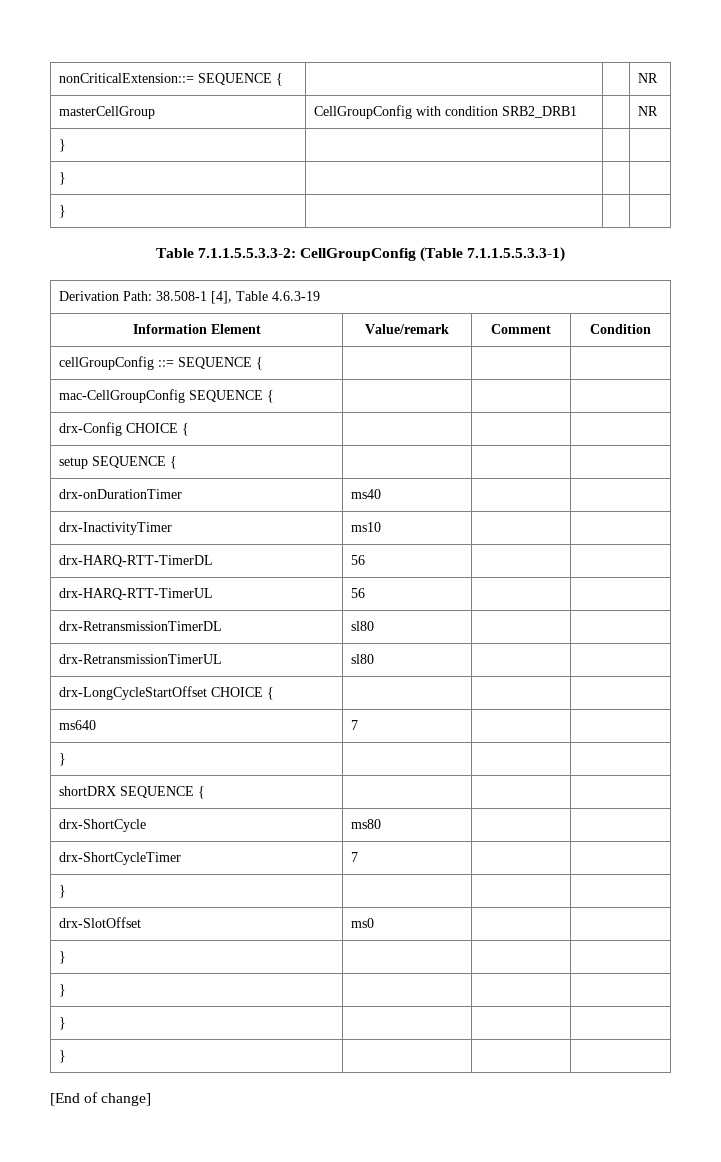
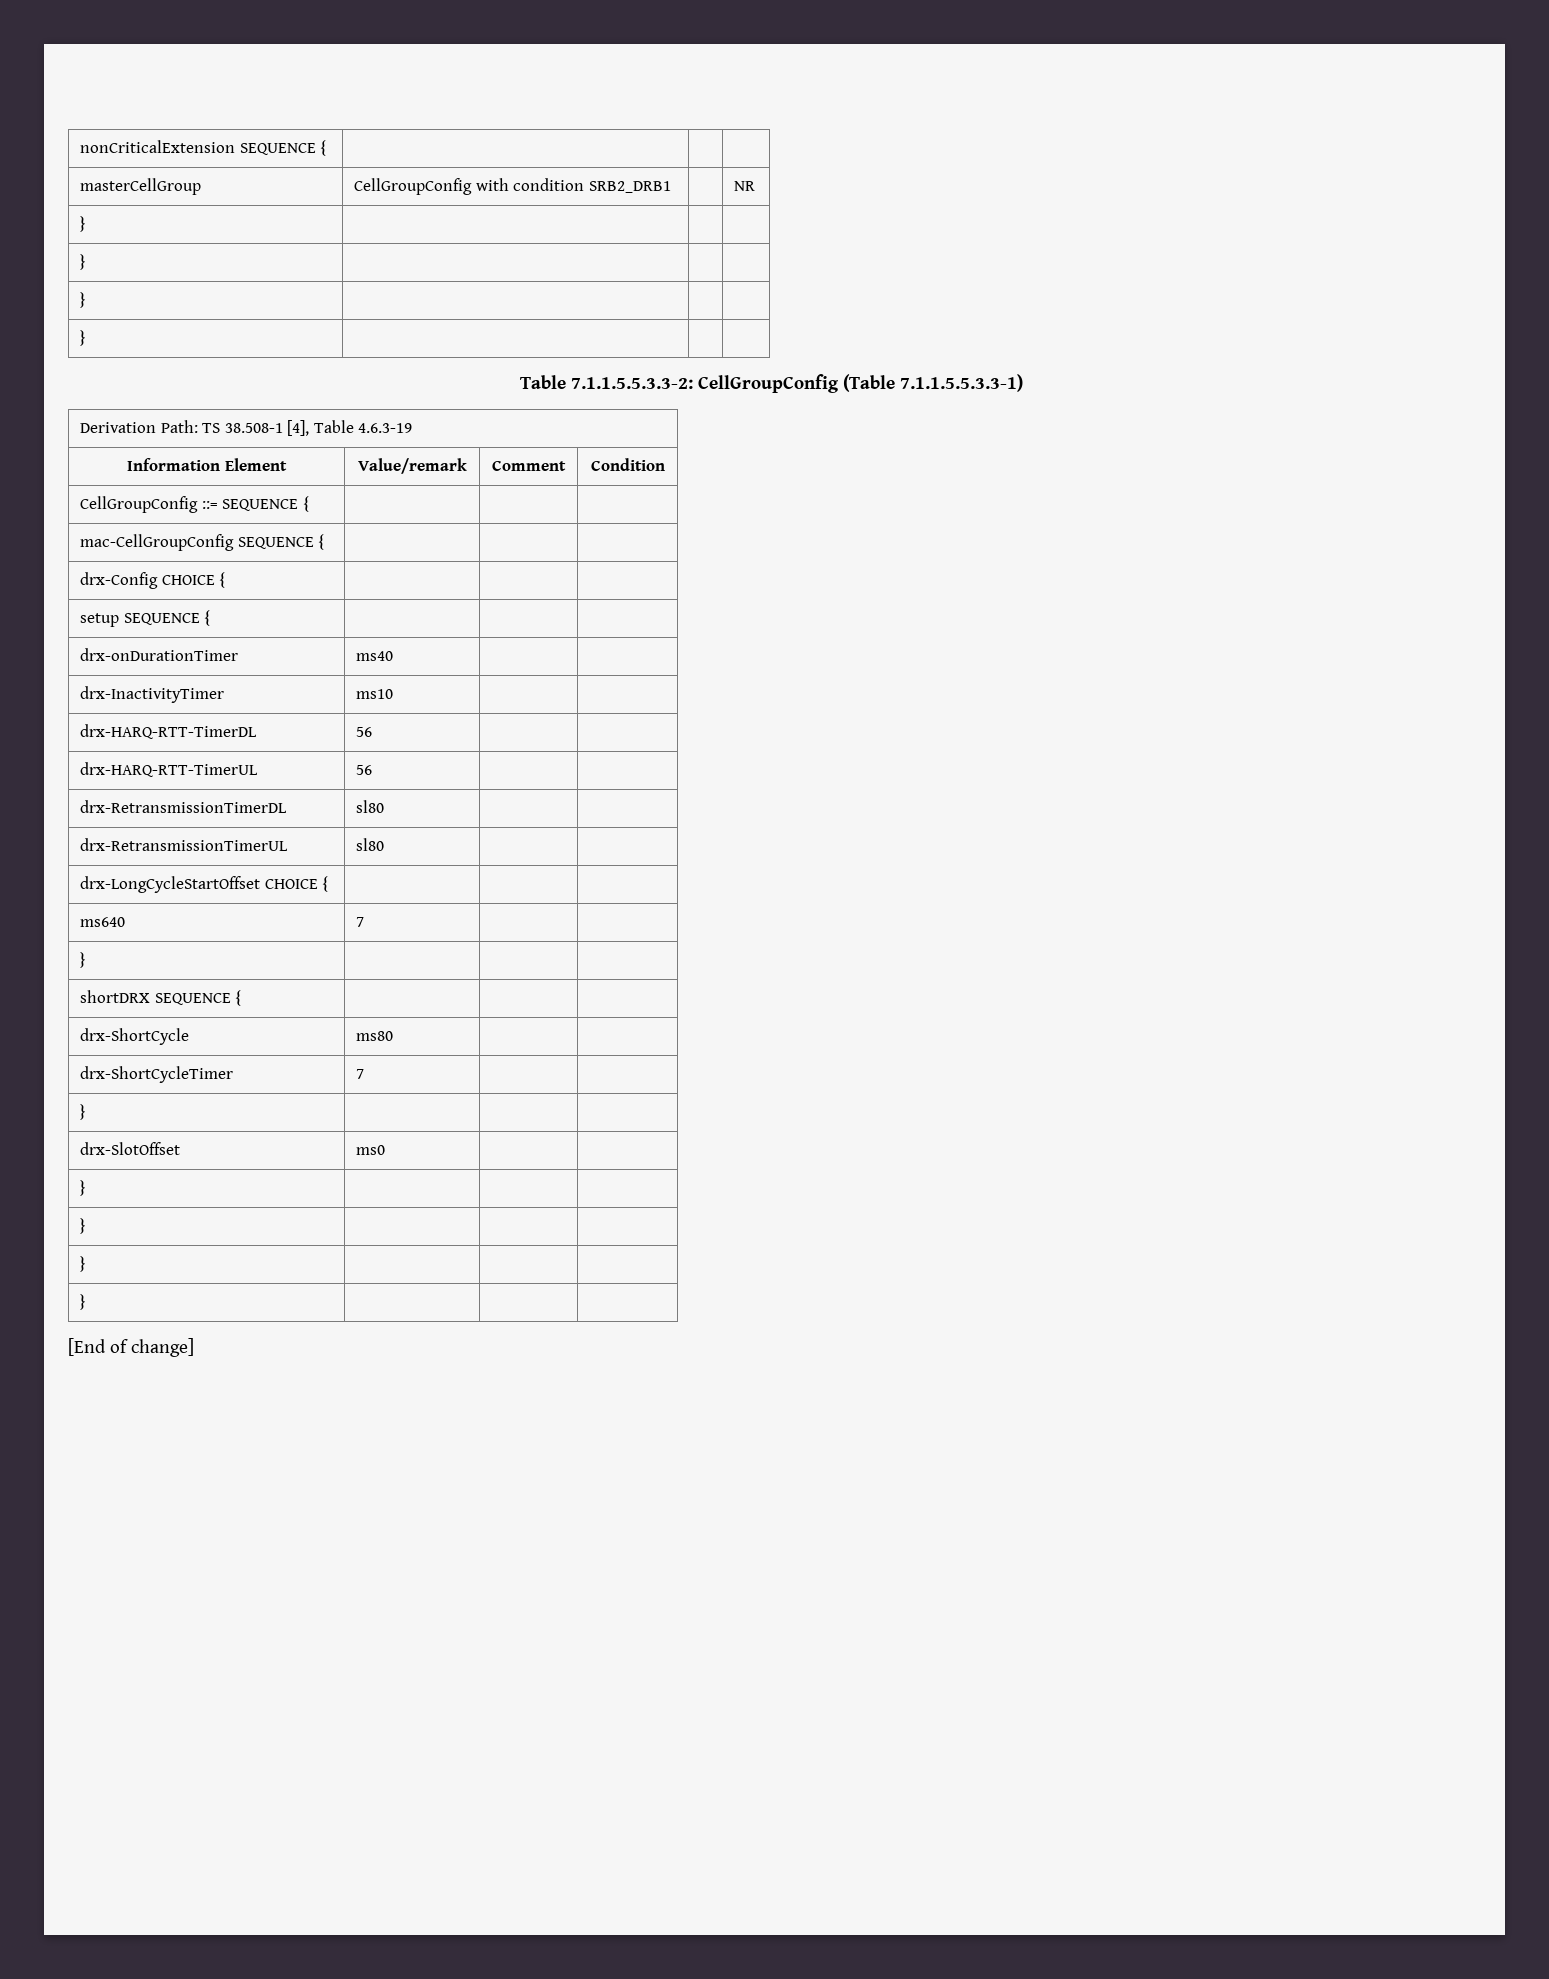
[59,73,284,86] [638,73,659,83] nonCriticalExtension::= SEQUENCE { | | | NR -> [80,140,327,156] nonCriticalExtension SEQUENCE { | | |
(67, 211) none -> [80,330,87,346] // } | | |
(153, 296) none -> [202,423,221,433] TS
[59,356,155,370] cellGroupConfig -> [80,496,199,513] CellGroupConfig

